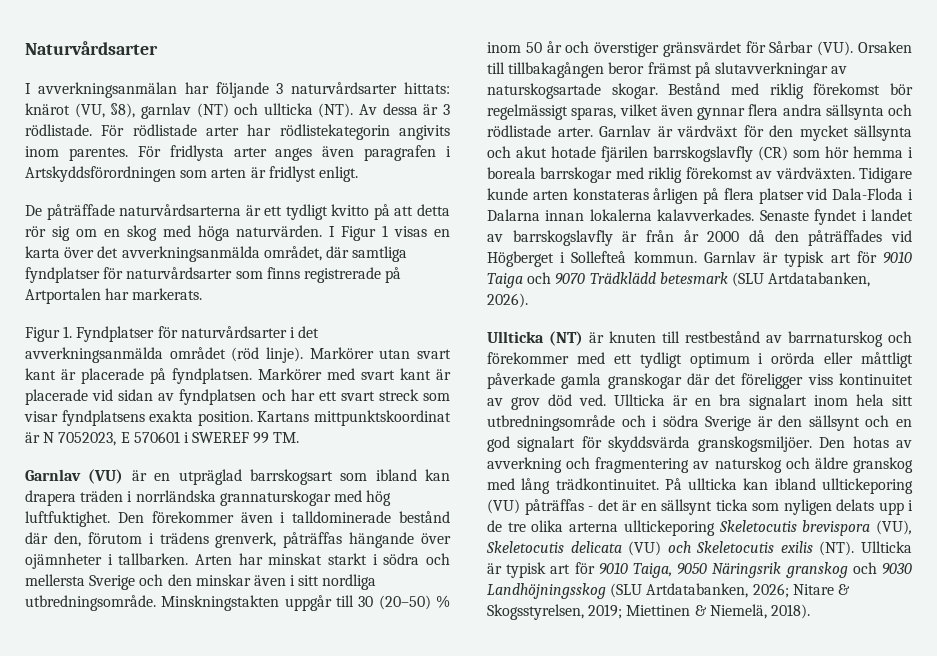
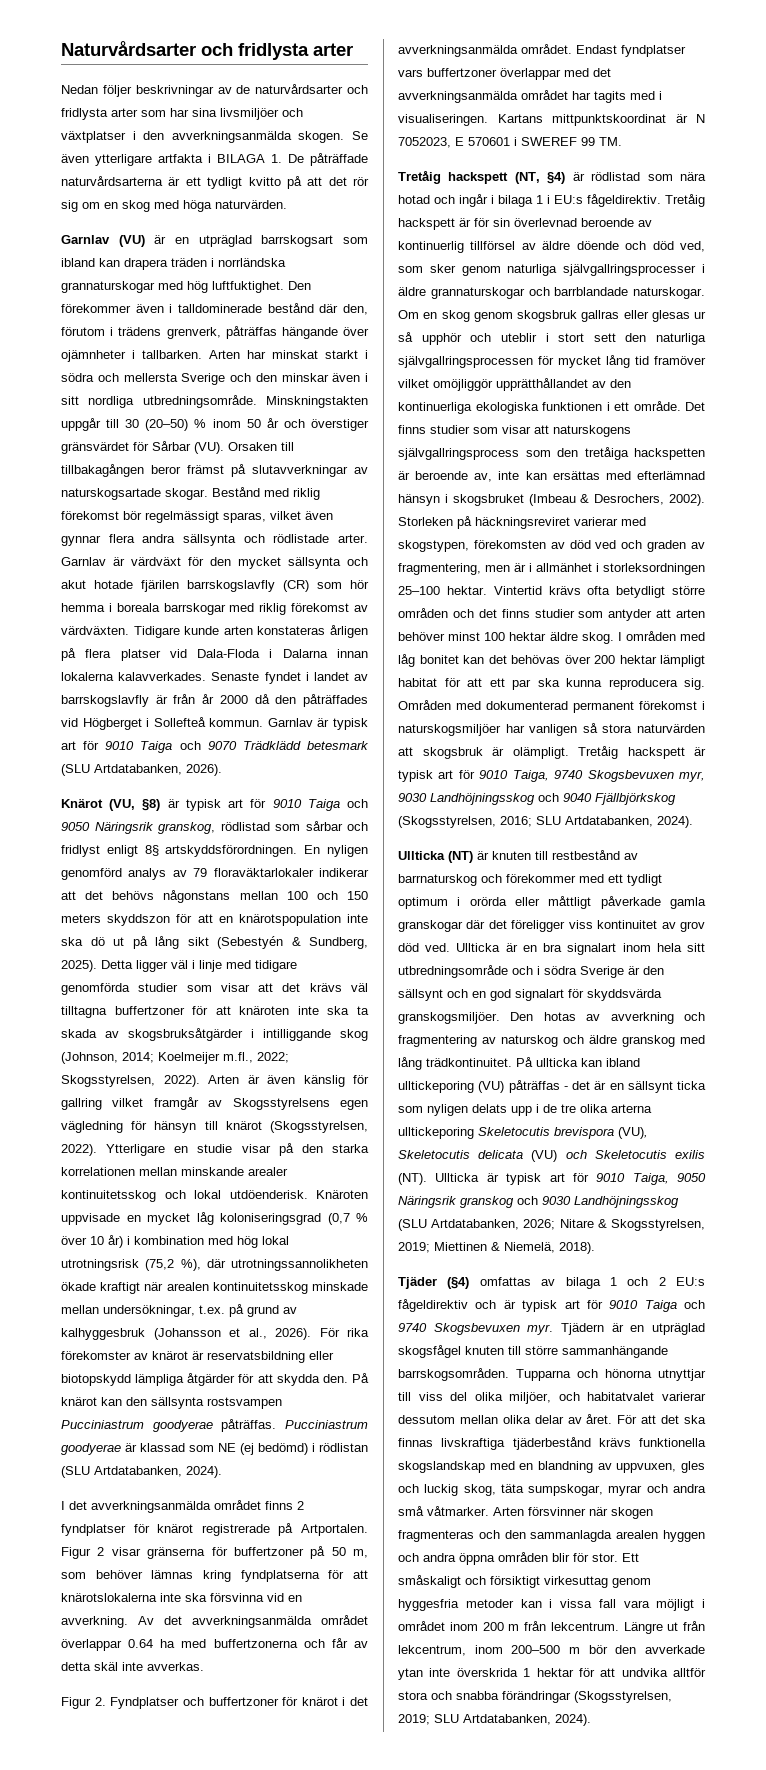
[25,82,450,98] [25,103,450,119] [25,124,450,140] [25,145,451,161] [25,166,358,182] // I avverkningsanmälan har följande 3 naturvårdsarter hittats: knärot (VU, §8), garnlav (NT) och ullticka (NT). Av dessa är 3 rödlistade. För rödlistade arter har rödlistekategorin angivits inom parentes. För fridlysta arter anges även paragrafen i Artskyddsförordningen som arten är fridlyst enligt. // -> [201,43,353,60] [61,84,369,97] [61,108,303,120] [61,131,368,143] [61,154,282,166] och fridlysta arter // Nedan följer beskrivningar av de naturvårdsarter och fridlysta arter som har sina livsmiljöer och växtplatser i den avverkningsanmälda skogen. Se även ytterligare artfakta i BILAGA 1.
[416,204,450,216] detta -> [328,177,347,186] det
[329,225,451,241] [25,246,408,262] [25,267,402,283] [25,288,203,304] [25,326,320,342] [25,347,452,363] [25,368,451,384] [25,389,451,405] [24,410,451,426] [25,431,300,446] I Figur 1 visas en karta över det avverkningsanmälda området, där samtliga fyndplatser för naturvårdsarter som finns registrerade på Artportalen har markerats. // Figur 1. Fyndplatser för naturvårdsarter i det avverkningsanmälda området (röd linje). Markörer utan svart kant är placerade på fyndplatsen. Markörer med svart kant är placerade vid sidan av fyndplatsen och har ett svart streck som visar fyndplatsens exakta position. Kartans mittpunktskoordinat är N 7052023, E 570601 i SWEREF 99 TM. -> (287, 204) none
(528, 300) none -> [61,798,369,811] [61,821,368,834] [61,845,368,857] [61,868,369,880] [61,890,368,903] [61,914,368,926] [61,936,368,949] [61,960,297,972] [61,983,368,995] [61,1006,369,1018] [61,1028,368,1041] [61,1052,289,1064] [61,1075,369,1087] [61,1097,368,1110] [61,1121,368,1133] [61,1143,369,1156] [61,1167,288,1176] [61,1190,368,1202] [61,1212,368,1225] [61,1235,289,1248] [61,1259,368,1271] [61,1282,368,1294] [61,1304,297,1317] [61,1328,369,1340] [61,1351,334,1363] [61,1373,369,1386] [61,1397,282,1409] [61,1419,368,1432] [61,1443,368,1455] [61,1466,222,1478] [61,1500,304,1513] [61,1523,368,1536] [61,1546,368,1559] [61,1570,368,1582] [61,1593,302,1602] [61,1615,368,1628] [61,1638,368,1651] [61,1662,204,1671] [61,1697,368,1709] [398,44,686,57] [398,68,611,80] [398,90,662,103] [398,114,705,126] [398,137,622,148] [398,170,706,184] [398,194,705,207] [398,218,652,230] [398,241,705,253] [398,264,705,276] [398,287,705,299] [398,310,706,322] [398,332,706,345] [398,355,706,368] [398,378,631,391] [398,401,705,414] [398,425,631,437] [398,447,705,460] [398,471,705,482] [398,494,705,506] [398,516,646,529] [398,540,705,552] [398,563,705,575] [398,586,705,598] [398,608,705,621] [398,631,705,644] [398,654,705,667] [398,678,705,690] [398,700,705,713] [398,723,705,736] [398,746,706,759] [398,770,705,782] [398,793,676,805] [398,816,693,828] // Knärot (VU, §8) är typisk art för 9010 Taiga och 9050 Näringsrik granskog, rödlistad som sårbar och fridlyst enligt 8§ artskyddsförordningen. En nyligen genomförd analys av 79 floraväktarlokaler indikerar att det behövs någonstans mellan 100 och 150 meters skyddszon för att en knärotspopulation inte ska dö ut på lång sikt (Sebestyén & Sundberg, 2025). Detta ligger väl i linje med tidigare genomförda studier som visar att det krävs väl tilltagna buffertzoner för att knäroten inte ska ta skada av skogsbruksåtgärder i intilliggande skog (Johnson, 2014; Koelmeijer m.fl., 2022; Skogsstyrelsen, 2022). Arten är även känslig för gallring vilket framgår av Skogsstyrelsens egen vägledning för hänsyn till knärot (Skogsstyrelsen, 2022). Ytterligare en studie visar på den starka korrelationen mellan minskande arealer kontinuitetsskog och lokal utdöenderisk. Knäroten uppvisade en mycket låg koloniseringsgrad (0,7 % över 10 år) i kombination med hög lokal utrotningsrisk (75,2 %), där utrotningssannolikheten ökade kraftigt när arealen kontinuitetsskog minskade mellan undersökningar, t.ex. på grund av kalhyggesbruk (Johansson et al., 2026). För rika förekomster av knärot är reservatsbildning eller biotopskydd lämpliga åtgärder för att skydda den. På knärot kan den sällsynta rostsvampen Pucciniastrum goodyerae påträffas. Pucciniastrum goodyerae är klassad som NE (ej bedömd) i rödlistan (SLU Artdatabanken, 2024). // I det avverkningsanmälda området finns 2 fyndplatser för knärot registrerade på Artportalen. Figur 2 visar gränserna för buffertzoner på 50 m, som behöver lämnas kring fyndplatserna för att knärotslokalerna inte ska försvinna vid en avverkning. Av det avverkningsanmälda området överlappar 0.64 ha med buffertzonerna och får av detta skäl inte avverkas. // Figur 2. Fyndplatser och buffertzoner för knärot i det avverkningsanmälda området. Endast fyndplatser vars buffertzoner överlappar med det avverkningsanmälda området har tagits med i visualiseringen. Kartans mittpunktskoordinat är N 7052023, E 570601 i SWEREF 99 TM. // Tretåig hackspett (NT, §4) är rödlistad som nära hotad och ingår i bilaga 1 i EU:s fågeldirektiv. Tretåig hackspett är för sin överlevnad beroende av kontinuerlig tillförsel av äldre döende och död ved, som sker genom naturliga självgallringsprocesser i äldre grannaturskogar och barrblandade naturskogar. Om en skog genom skogsbruk gallras eller glesas ur så upphör och uteblir i stort sett den naturliga självgallringsprocessen för mycket lång tid framöver vilket omöjliggör upprätthållandet av den kontinuerliga ekologiska funktionen i ett område. Det finns studier som visar att naturskogens självgallringsprocess som den tretåiga hackspetten är beroende av, inte kan ersättas med efterlämnad hänsyn i skogsbruket (Imbeau & Desrochers, 2002). Storleken på häckningsreviret varierar med skogstypen, förekomsten av död ved och graden av fragmentering, men är i allmänhet i storleksordningen 25–100 hektar. Vintertid krävs ofta betydligt större områden och det finns studier som antyder att arten behöver minst 100 hektar äldre skog. I områden med låg bonitet kan det behövas över 200 hektar lämpligt habitat för att ett par ska kunna reproducera sig. Områden med dokumenterad permanent förekomst i naturskogsmiljöer har vanligen så stora naturvärden att skogsbruk är olämpligt. Tretåig hackspett är typisk art för 9010 Taiga, 9740 Skogsbevuxen myr, 9030 Landhöjningsskog och 9040 Fjällbjörkskog (Skogsstyrelsen, 2016; SLU Artdatabanken, 2024).
(810, 611) none -> [398,1276,705,1289] [398,1299,705,1312] [398,1323,705,1335] [398,1345,668,1358] [398,1368,706,1381] [398,1392,706,1404] [398,1414,706,1424] [398,1437,706,1450] [398,1461,705,1473] [398,1484,706,1496] [398,1506,653,1519] [398,1530,705,1542] [398,1552,639,1565] [398,1575,651,1588] [398,1599,705,1611] [398,1621,705,1634] [398,1645,705,1656] [398,1668,706,1680] [398,1691,672,1703] [398,1714,591,1726] // Tjäder (§4) omfattas av bilaga 1 och 2 EU:s fågeldirektiv och är typisk art för 9010 Taiga och 9740 Skogsbevuxen myr. Tjädern är en utpräglad skogsfågel knuten till större sammanhängande barrskogsområden. Tupparna och hönorna utnyttjar till viss del olika miljöer, och habitatvalet varierar dessutom mellan olika delar av året. För att det ska finnas livskraftiga tjäderbestånd krävs funktionella skogslandskap med en blandning av uppvuxen, gles och luckig skog, täta sumpskogar, myrar och andra små våtmarker. Arten försvinner när skogen fragmenteras och den sammanlagda arealen hyggen och andra öppna områden blir för stor. Ett småskaligt och försiktigt virkesuttag genom hyggesfria metoder kan i vissa fall vara möjligt i området inom 200 m från lekcentrum. Längre ut från lekcentrum, inom 200–500 m bör den avverkade ytan inte överskrida 1 hektar för att undvika alltför stora och snabba förändringar (Skogsstyrelsen, 2019; SLU Artdatabanken, 2024).

